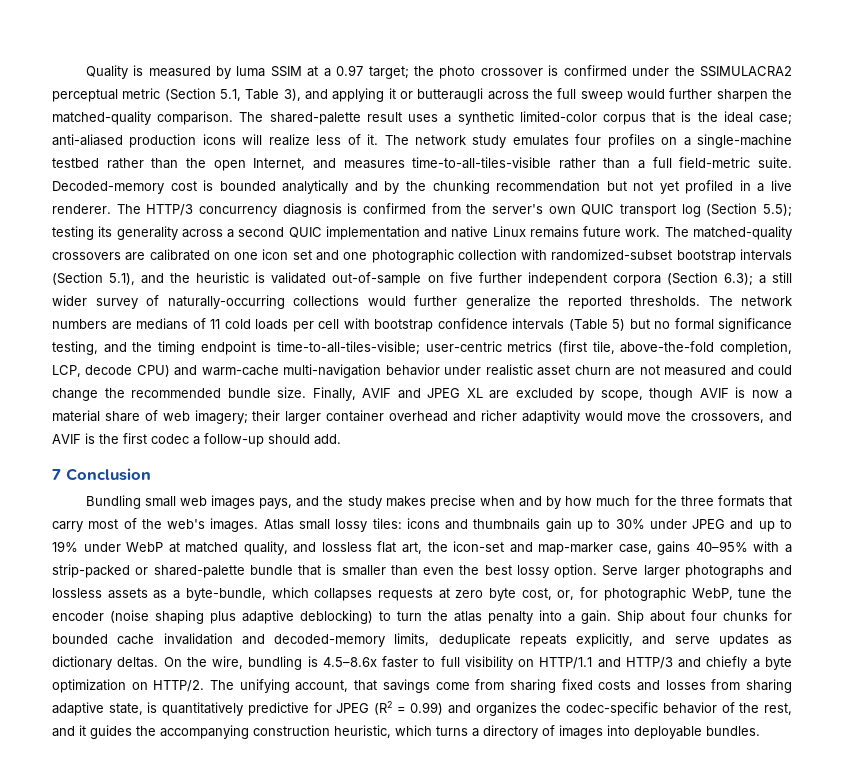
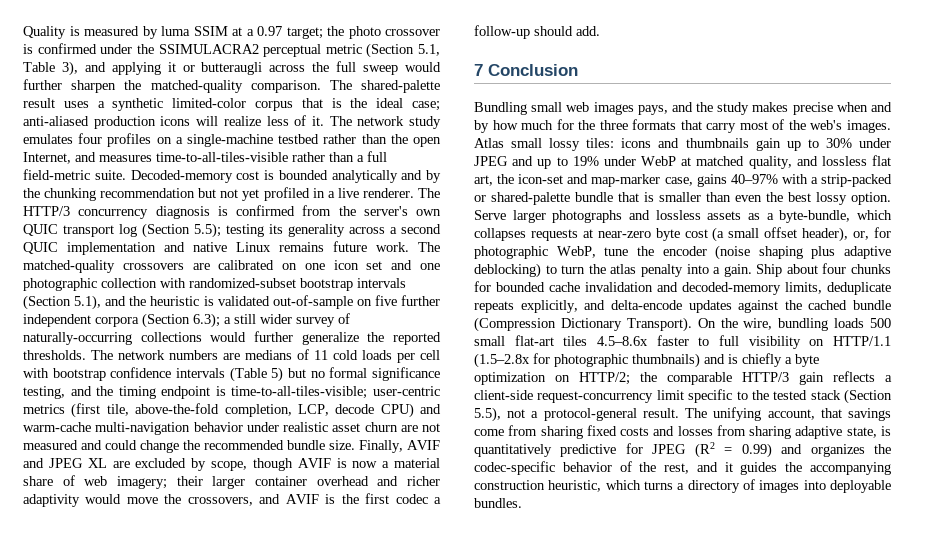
[695,541,748,552] 40–95% -> [730,174,778,184] 40–97%
[455,588,552,601] zero byte cost, -> [597,227,849,242] near-zero byte cost (a small offset header),
[674,634,792,647] [52,656,318,670] serve updates as dictionary deltas. On the wire, bundling is -> [610,300,891,313] [474,317,891,332] [474,335,588,346] delta-encode updates against the cached bundle (Compression Dictionary Transport). On the wire, bundling loads 500 small flat-art tiles
[597,657,702,669] and HTTP/3 and -> [474,353,738,368] (1.5–2.8x for photographic thumbnails) and is
[153,680,205,692] HTTP/2. -> [579,371,892,385] [474,389,892,404] [474,407,679,422] HTTP/2; the comparable HTTP/3 gain reflects a client-side request-concurrency limit specific to the tested stack (Section 5.5), not a protocol-general result.

